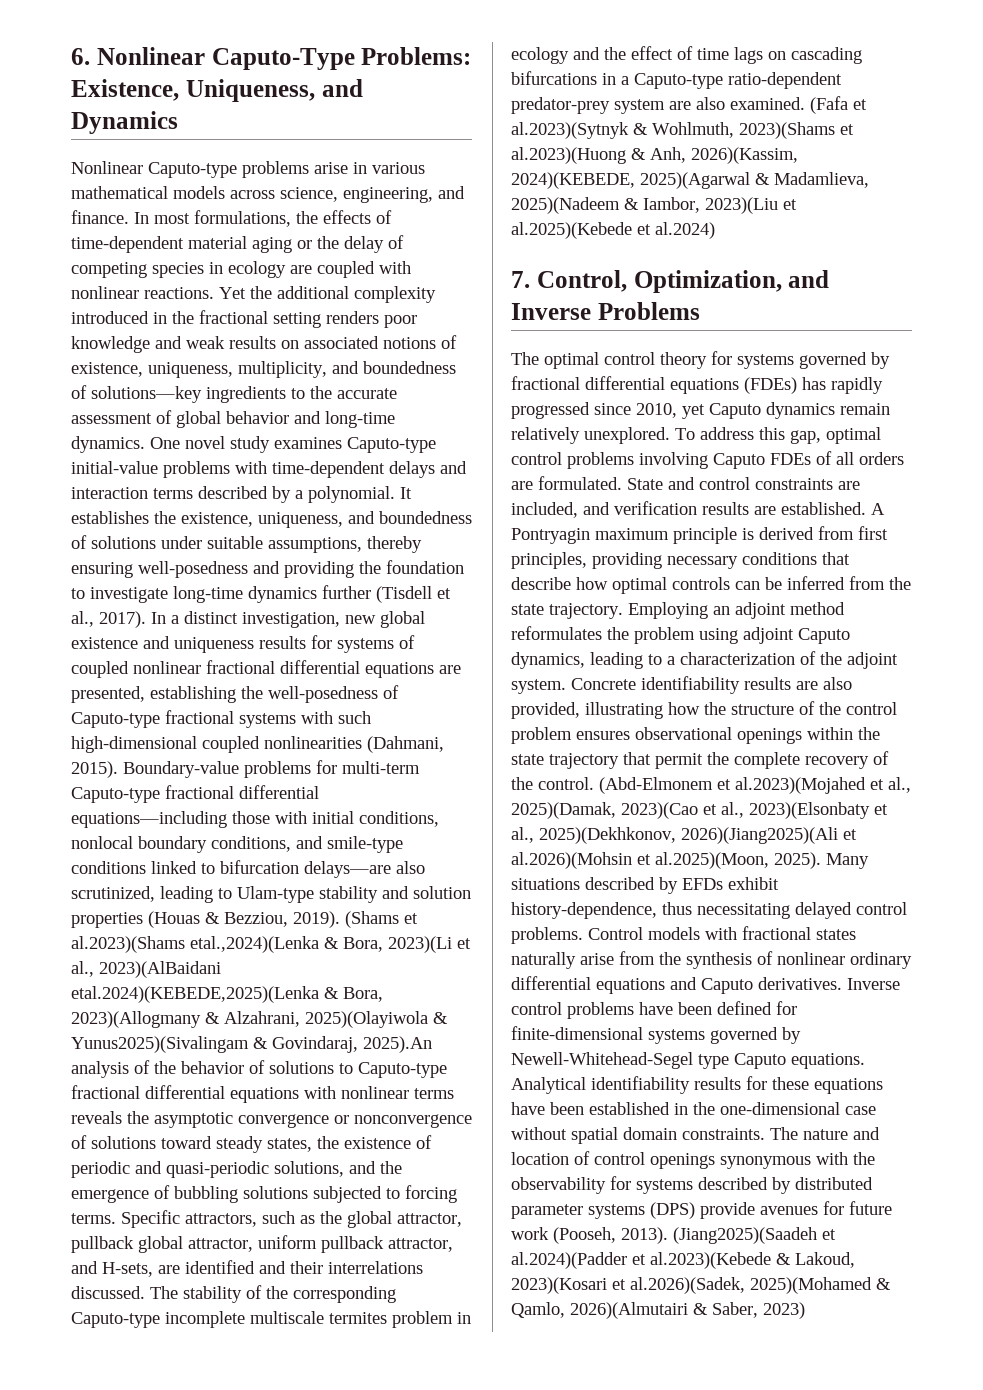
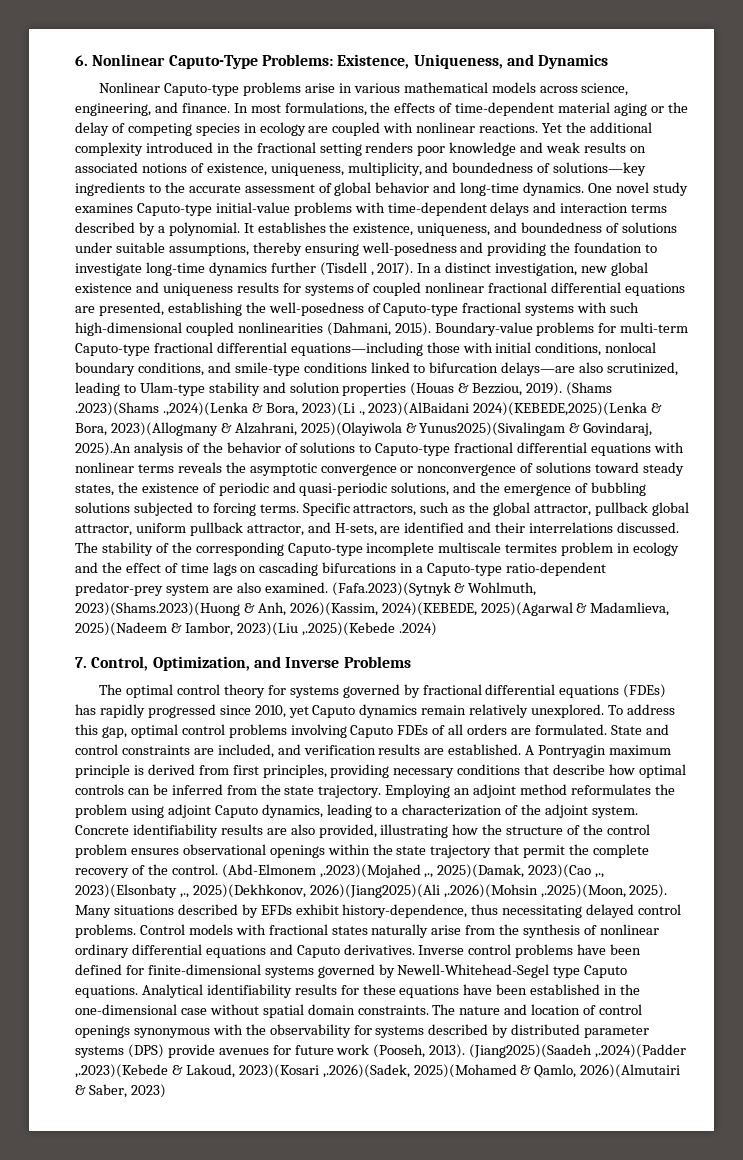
[437,588,451,599] [71,611,94,627] et al., -> [370,271,374,276] ,
[404,913,418,924] [71,936,471,953] [71,961,221,978] [71,986,319,1003] et al.2023)(Shams etal.,2024)(Lenka & Bora, 2023)(Li et al., 2023)(AlBaidani etal.2024)(KEBEDE,2025)(Lenka -> [75,402,648,416] .2023)(Shams .,2024)(Lenka & Bora, 2023)(Li ., 2023)(AlBaidani 2024)(KEBEDE,2025)(Lenka
[810,96,867,114] [511,122,854,139] [511,147,626,164] (Fafa et al.2023)(Sytnyk & Wohlmuth, 2023)(Shams et al.2023)(Huong -> [331,582,537,596] [75,602,240,616] (Fafa.2023)(Sytnyk & Wohlmuth, 2023)(Shams.2023)(Huong
[783,199,797,210] [511,222,715,239] et al.2025)(Kebede et al.2024) -> [301,622,437,636] ,.2025)(Kebede .2024)
[717,777,911,794] [511,802,888,819] [511,827,857,844] [511,852,769,869] et al.2023)(Mojahed et al., 2025)(Damak, 2023)(Cao et al., 2023)(Elsonbaty et al., 2025)(Dekhkonov, 2026)(Jiang2025)(Ali et al.2026)(Mohsin et al.2025)(Moon, -> [319,864,605,878] [75,884,626,898] ,.2023)(Mojahed ,., 2025)(Damak, 2023)(Cao ,., 2023)(Elsonbaty ,., 2025)(Dekhkonov, 2026)(Jiang2025)(Ali ,.2026)(Mohsin ,.2025)(Moon,
[822,1229,836,1240] [511,1252,771,1269] et al.2024)(Padder et al.2023)(Kebede -> [595,1044,687,1058] [75,1064,168,1078] ,.2024)(Padder ,.2023)(Kebede
[612,1277,745,1294] et al.2026)(Sadek, -> [322,1064,410,1078] ,.2026)(Sadek,

